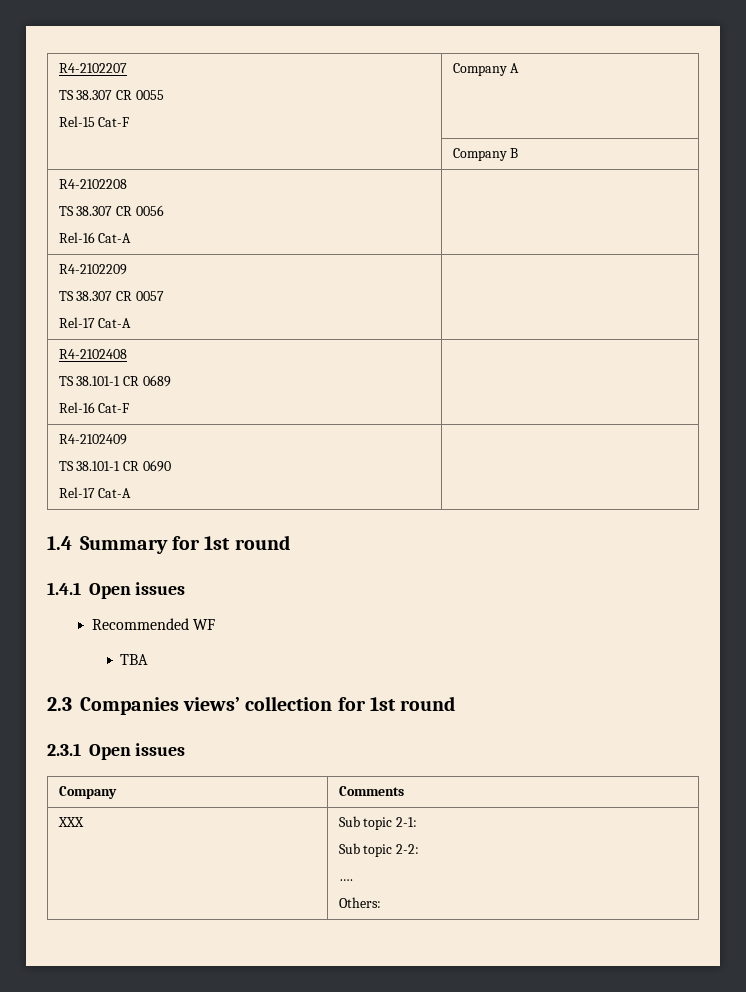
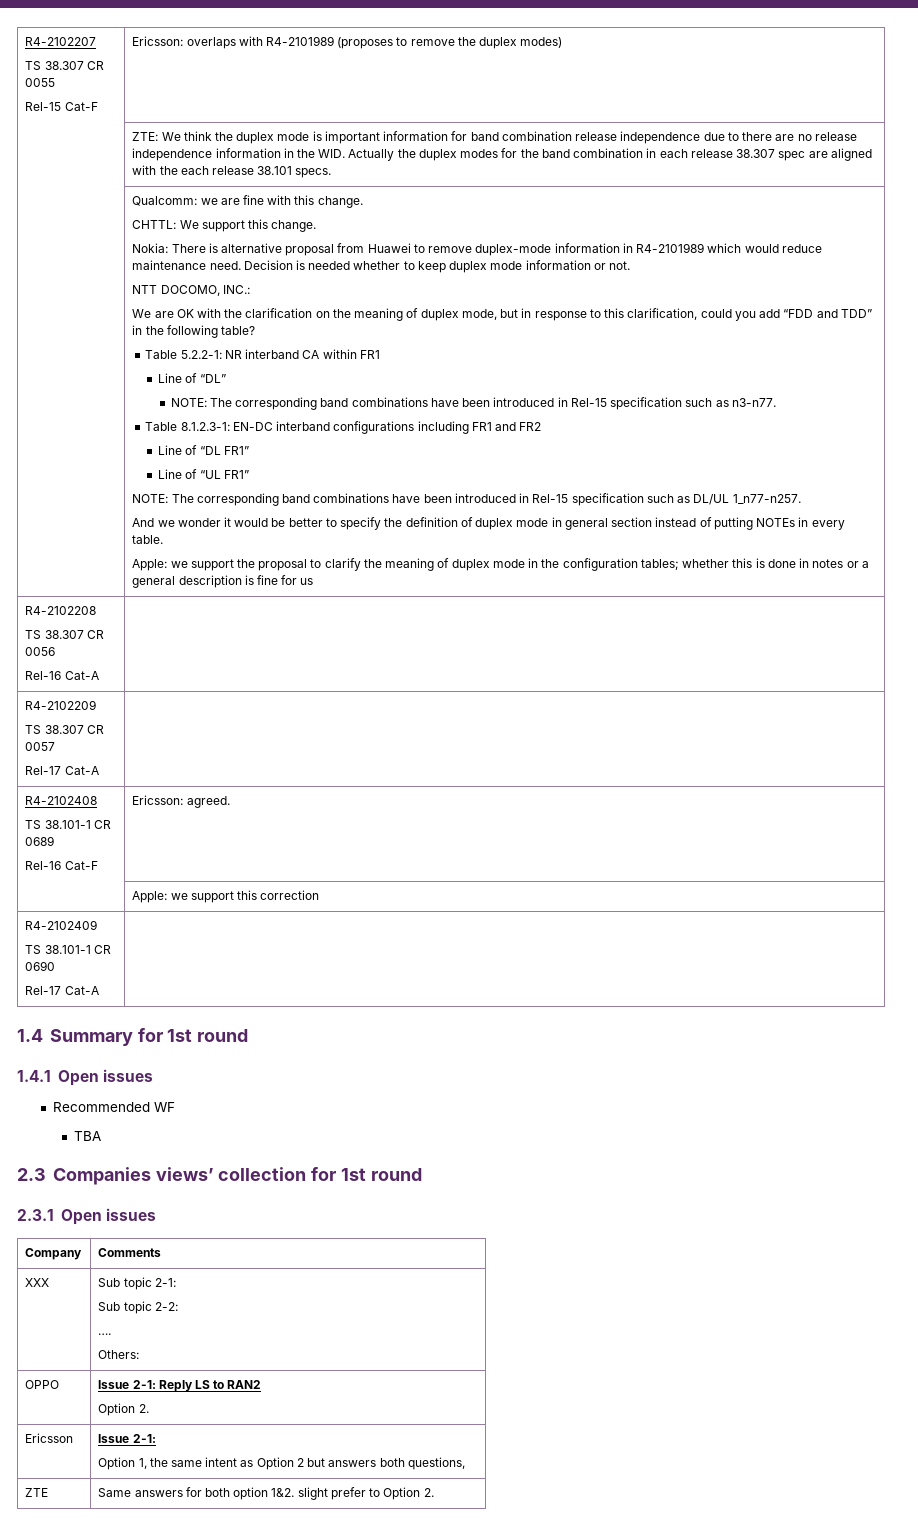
[452,63,520,76] [452,148,519,161] Company A // | Company B -> [132,36,563,49] [132,131,857,144] [132,148,872,161] [132,165,332,178] [132,195,363,208] [132,219,317,232] [132,243,822,256] [132,260,631,273] [132,285,250,296] [132,308,872,321] [132,325,256,338] [145,349,380,359] [158,373,226,383] [170,397,776,410] [145,421,542,434] [158,445,249,455] [158,469,249,479] [132,493,801,506] [132,517,845,530] [132,535,164,544] [132,558,869,571] [132,575,314,588] Ericsson: overlaps with R4-2101989 (proposes to remove the duplex modes) // | ZTE: We think the duplex mode is important information for band combination release independence due to there are no release independence information in the WID. Actually the duplex modes for the band combination in each release 38.307 spec are aligned with the each release 38.101 specs. // | Qualcomm: we are fine with this change. // CHTTL: We support this change. // Nokia: There is alternative proposal from Huawei to remove duplex-mode information in R4-2101989 which would reduce maintenance need. Decision is needed whether to keep duplex mode information or not. // NTT DOCOMO, INC.: // We are OK with the clarification on the meaning of duplex mode, but in response to this clarification, could you add “FDD and TDD” in the following table? // Table 5.2.2-1: NR interband CA within FR1 // Line of “DL” // NOTE: The corresponding band combinations have been introduced in Rel-15 specification such as n3-n77. // Table 8.1.2.3-1: EN-DC interband configurations including FR1 and FR2 // Line of “DL FR1” // Line of “UL FR1” // NOTE: The corresponding band combinations have been introduced in Rel-15 specification such as DL/UL 1_n77-n257. // And we wonder it would be better to specify the definition of duplex mode in general section instead of putting NOTEs in every table. // Apple: we support the proposal to clarify the meaning of duplex mode in the configuration tables; whether this is done in notes or a general description is fine for us
(130, 408) none -> [132,795,230,808] [132,890,320,903] Ericsson: agreed. // | Apple: we support this correction
(381, 902) none -> [25,1380,60,1389] [98,1380,262,1392] [98,1403,149,1416] [25,1433,74,1443] [98,1434,156,1443] [98,1457,465,1470] [25,1488,49,1497] [98,1487,434,1500] // OPPO | Issue 2-1: Reply LS to RAN2 // Option 2. // Ericsson | Issue 2-1: // Option 1, the same intent as Option 2 but answers both questions, // ZTE | Same answers for both option 1&2. slight prefer to Option 2.

